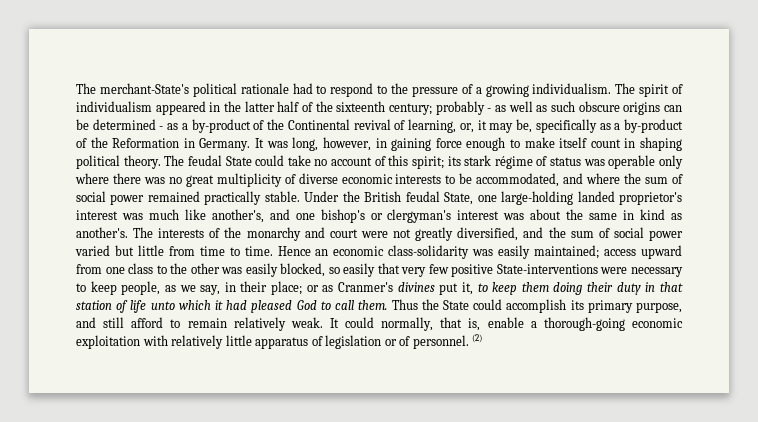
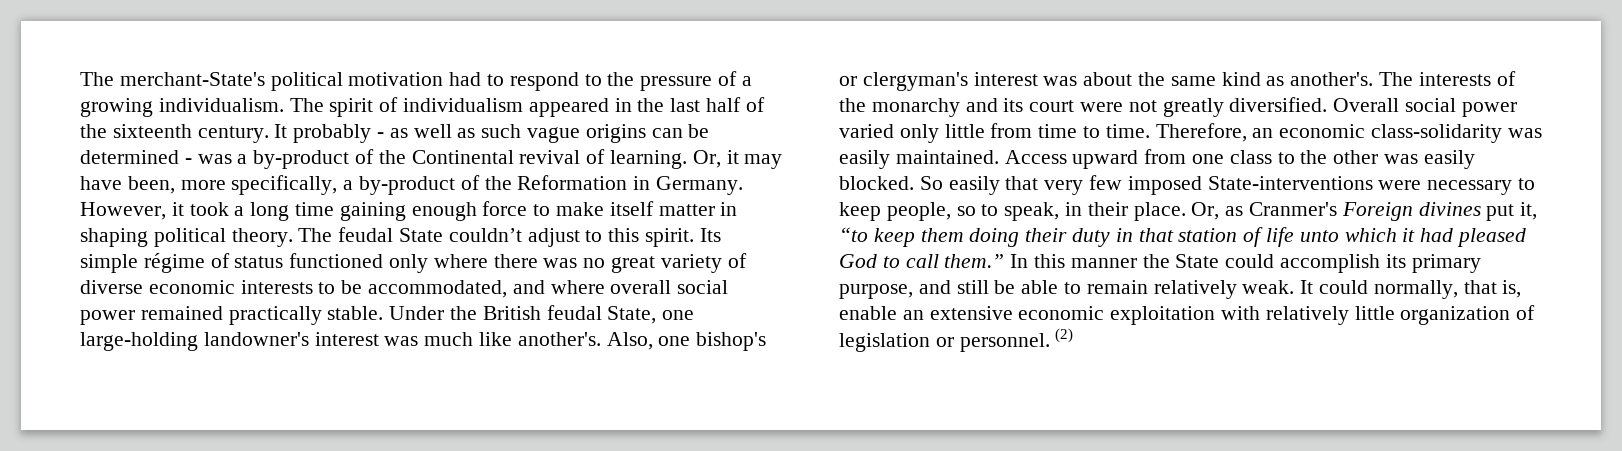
[240,83,289,94] rationale -> [348,72,444,86] motivation
[244,101,275,112] latter -> [670,98,701,112] last
[389,103,432,115] century; -> [197,124,288,143] century. It
[578,101,620,112] obscure -> [527,127,581,143] vague
[167,123,179,130] as -> [197,154,232,164] was
[408,119,611,133] learning, or, it may be, specifically as -> [610,150,783,169] [80,175,338,195] learning. Or, it may have been, more specifically,
[255,137,506,151] It was long, however, in gaining force enough -> [80,201,528,221] However, it took a long time gaining enough force
[590,139,621,148] count -> [658,204,715,216] matter
[255,155,492,169] could take no account of this spirit; its stark -> [448,228,721,247] [80,254,138,273] couldn’t adjust to this spirit. Its simple
[583,155,656,169] was operable -> [289,253,384,268] functioned
[216,173,282,187] multiplicity -> [660,254,722,273] variety
[624,173,684,184] the sum of -> [610,280,672,294] overall
[577,191,682,205] landed proprietor's -> [203,332,309,346] landowner's
[211,209,290,223] another's, and -> [517,332,653,350] another's. Also,
[623,210,635,220] in -> (1216, 81) none
(325, 232) none -> [1003,98,1024,112] its
[457,227,610,241] diversified, and the sum of -> [1229,97,1400,112] diversified. Overall
[114,245,134,256] but -> [899,124,939,143] only
[277,246,311,256] Hence -> [1155,123,1247,142] Therefore,
[534,245,637,259] maintained; access -> [895,150,1067,164] maintained. Access
[280,263,340,277] blocked, so -> [839,176,943,190] blocked. So
[451,264,494,277] positive -> [1127,176,1202,195] imposed
[164,281,319,295] as we say, in their place; or -> [956,202,1220,221] so to speak, in their place. Or,
(393, 287) none -> [1341,202,1413,221] Foreign
[477,283,488,292] to -> [839,227,868,242] “to
[358,299,418,310] them. Thus -> [944,254,1137,268] them.” In this manner
[131,317,164,328] afford -> [994,280,1059,294] be able
[530,317,625,331] a thorough-going -> [902,306,1013,320] an extensive
[255,337,309,349] apparatus -> [1400,306,1511,325] organization
[399,336,411,346] of -> (954, 342) none

